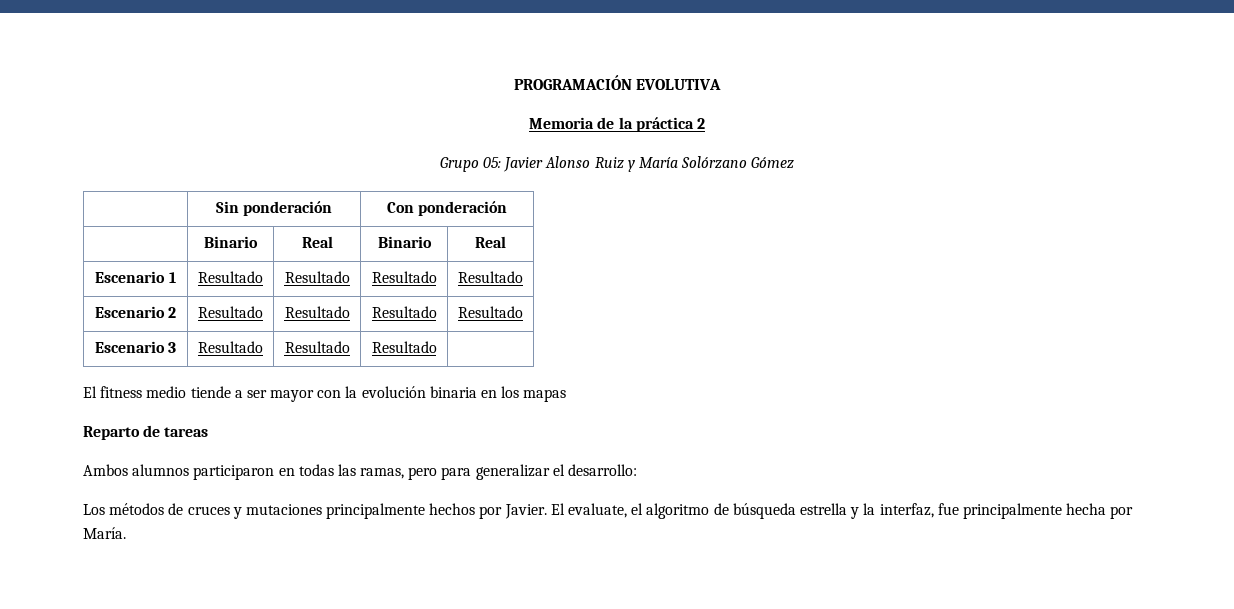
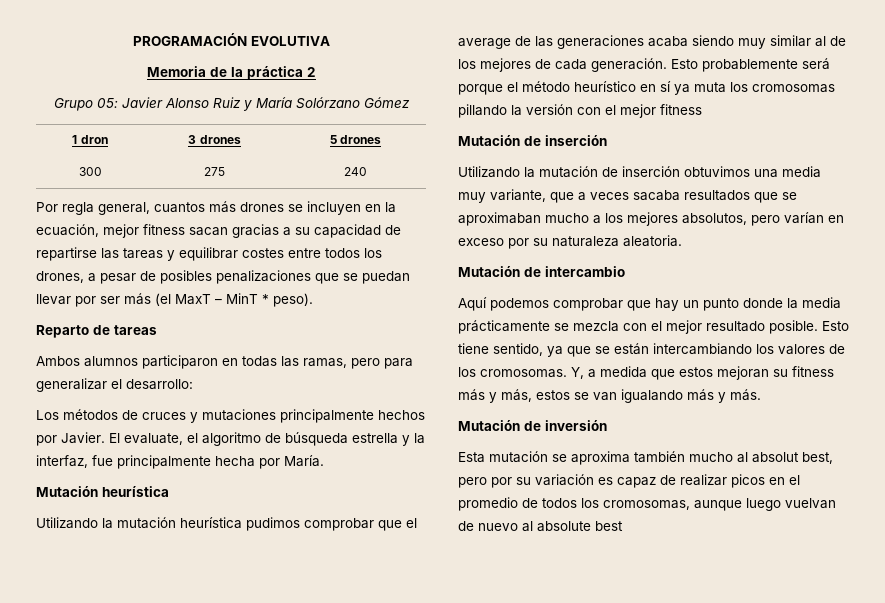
[215,201,333,216] [386,201,508,216] [204,236,258,248] [301,236,333,248] [377,236,432,248] [475,236,506,248] [95,271,176,283] [198,271,263,283] [284,271,350,283] [371,271,437,283] [458,271,523,283] [94,306,177,318] [198,306,263,318] [284,306,350,318] [371,306,437,318] [458,306,523,318] [94,341,177,353] [198,341,263,353] [284,341,350,353] [371,341,437,353] [83,386,567,402] | Sin ponderación | Con ponderación // | Binario | Real | Binario | Real // Escenario 1 | Resultado | Resultado | Resultado | Resultado // Escenario 2 | Resultado | Resultado | Resultado | Resultado // Escenario 3 | Resultado | Resultado | Resultado | // El fitness medio tiende a ser mayor con la evolución binaria en los mapas -> [72,135,108,144] [188,135,241,144] [329,135,382,144] [78,167,102,176] [204,167,225,176] [344,167,367,176] [36,201,396,215] [36,224,401,238] [36,247,382,261] [36,270,410,284] [36,293,313,307] 1 dron | 3 drones | 5 drones // 300 | 275 | 240 // Por regla general, cuantos más drones se incluyen en la ecuación, mejor fitness sacan gracias a su capacidad de repartirse las tareas y equilibrar costes entre todos los drones, a pesar de posibles penalizaciones que se puedan llevar por ser más (el MaxT – MinT * peso).
(126, 533) none -> [36,486,169,497] [36,517,417,531] [458,35,846,49] [458,58,830,72] [458,81,835,95] [458,104,702,118] [458,135,607,146] [458,166,821,178] [458,189,797,203] [458,212,844,226] [458,235,682,249] [458,266,625,277] [458,297,841,311] [458,320,849,334] [458,343,845,357] [458,366,834,380] [458,389,761,403] [458,420,607,431] [458,451,833,465] [458,474,800,488] [458,497,836,511] [458,521,623,532] // Mutación heurística // Utilizando la mutación heurística pudimos comprobar que el average de las generaciones acaba siendo muy similar al de los mejores de cada generación. Esto probablemente será porque el método heurístico en sí ya muta los cromosomas pillando la versión con el mejor fitness // Mutación de inserción // Utilizando la mutación de inserción obtuvimos una media muy variante, que a veces sacaba resultados que se aproximaban mucho a los mejores absolutos, pero varían en exceso por su naturaleza aleatoria. // Mutación de intercambio // Aquí podemos comprobar que hay un punto donde la media prácticamente se mezcla con el mejor resultado posible. Esto tiene sentido, ya que se están intercambiando los valores de los cromosomas. Y, a medida que estos mejoran su fitness más y más, estos se van igualando más y más. // Mutación de inversión // Esta mutación se aproxima también mucho al absolut best, pero por su variación es capaz de realizar picos en el promedio de todos los cromosomas, aunque luego vuelvan de nuevo al absolute best

